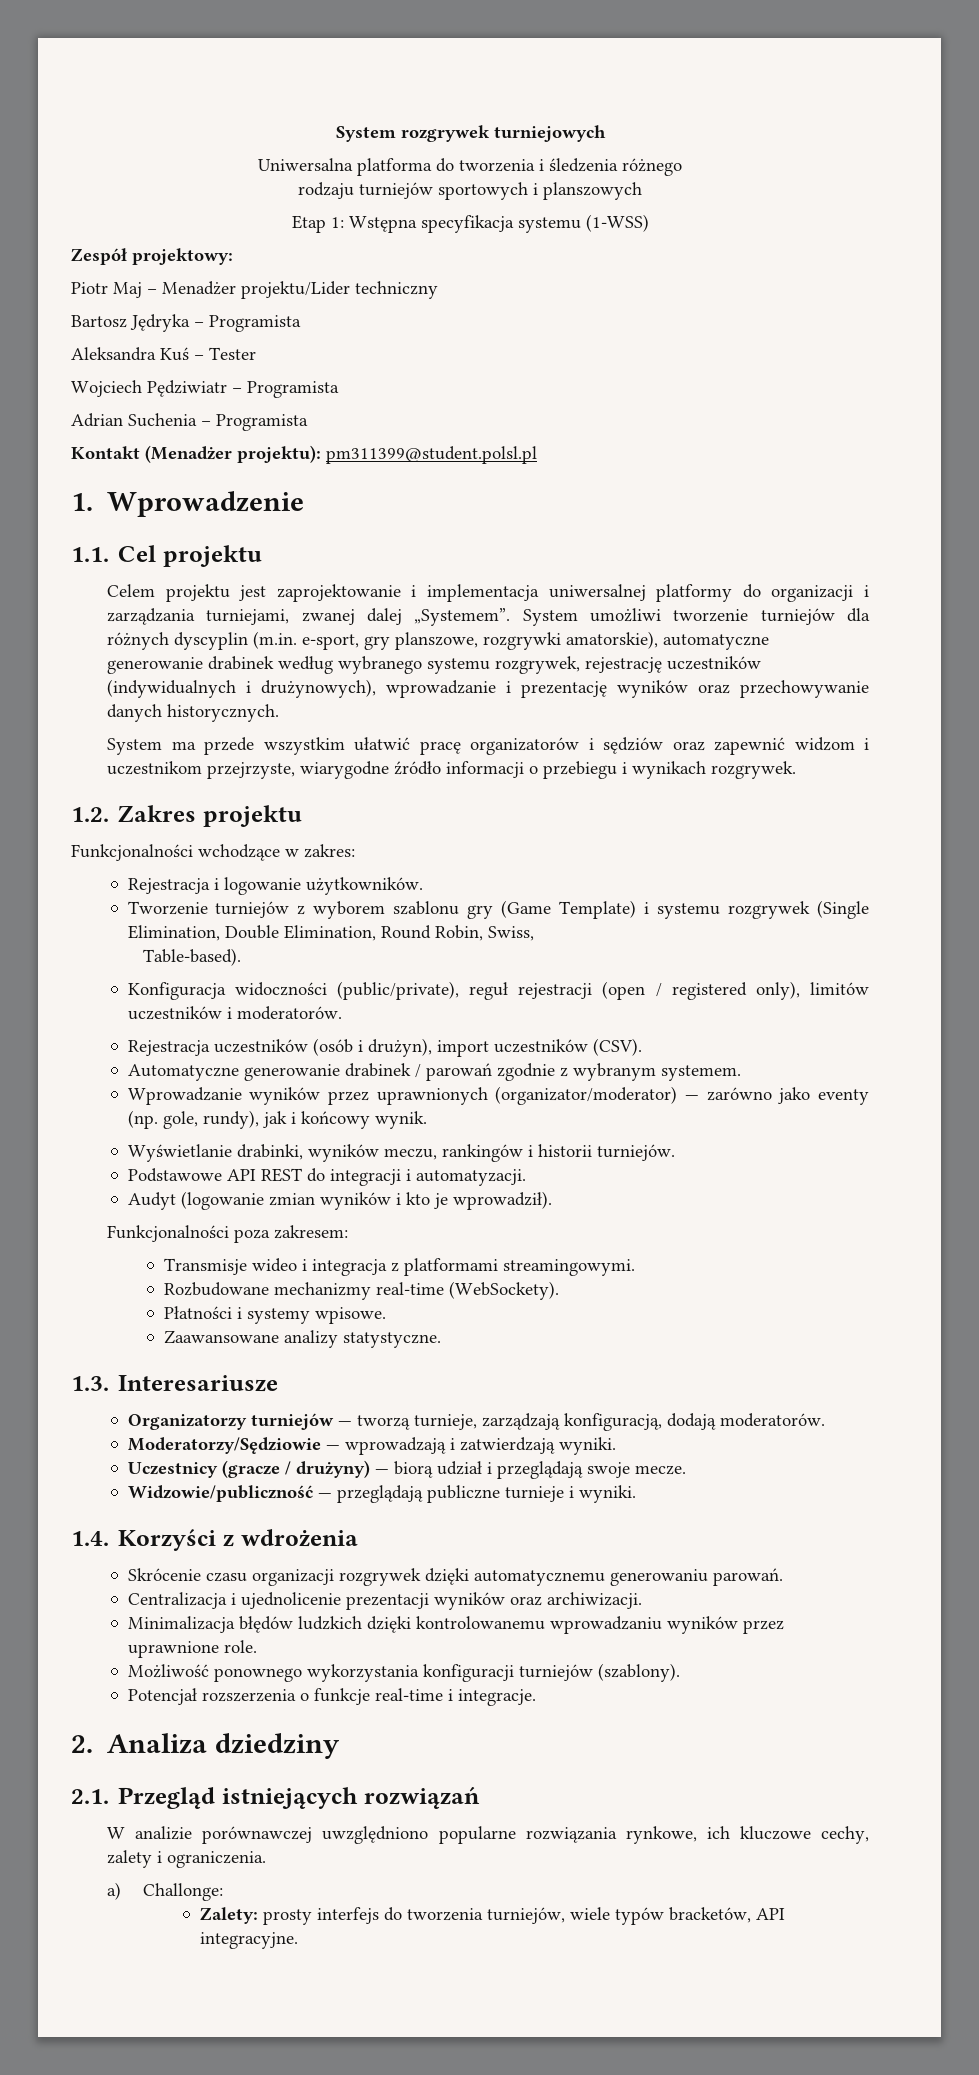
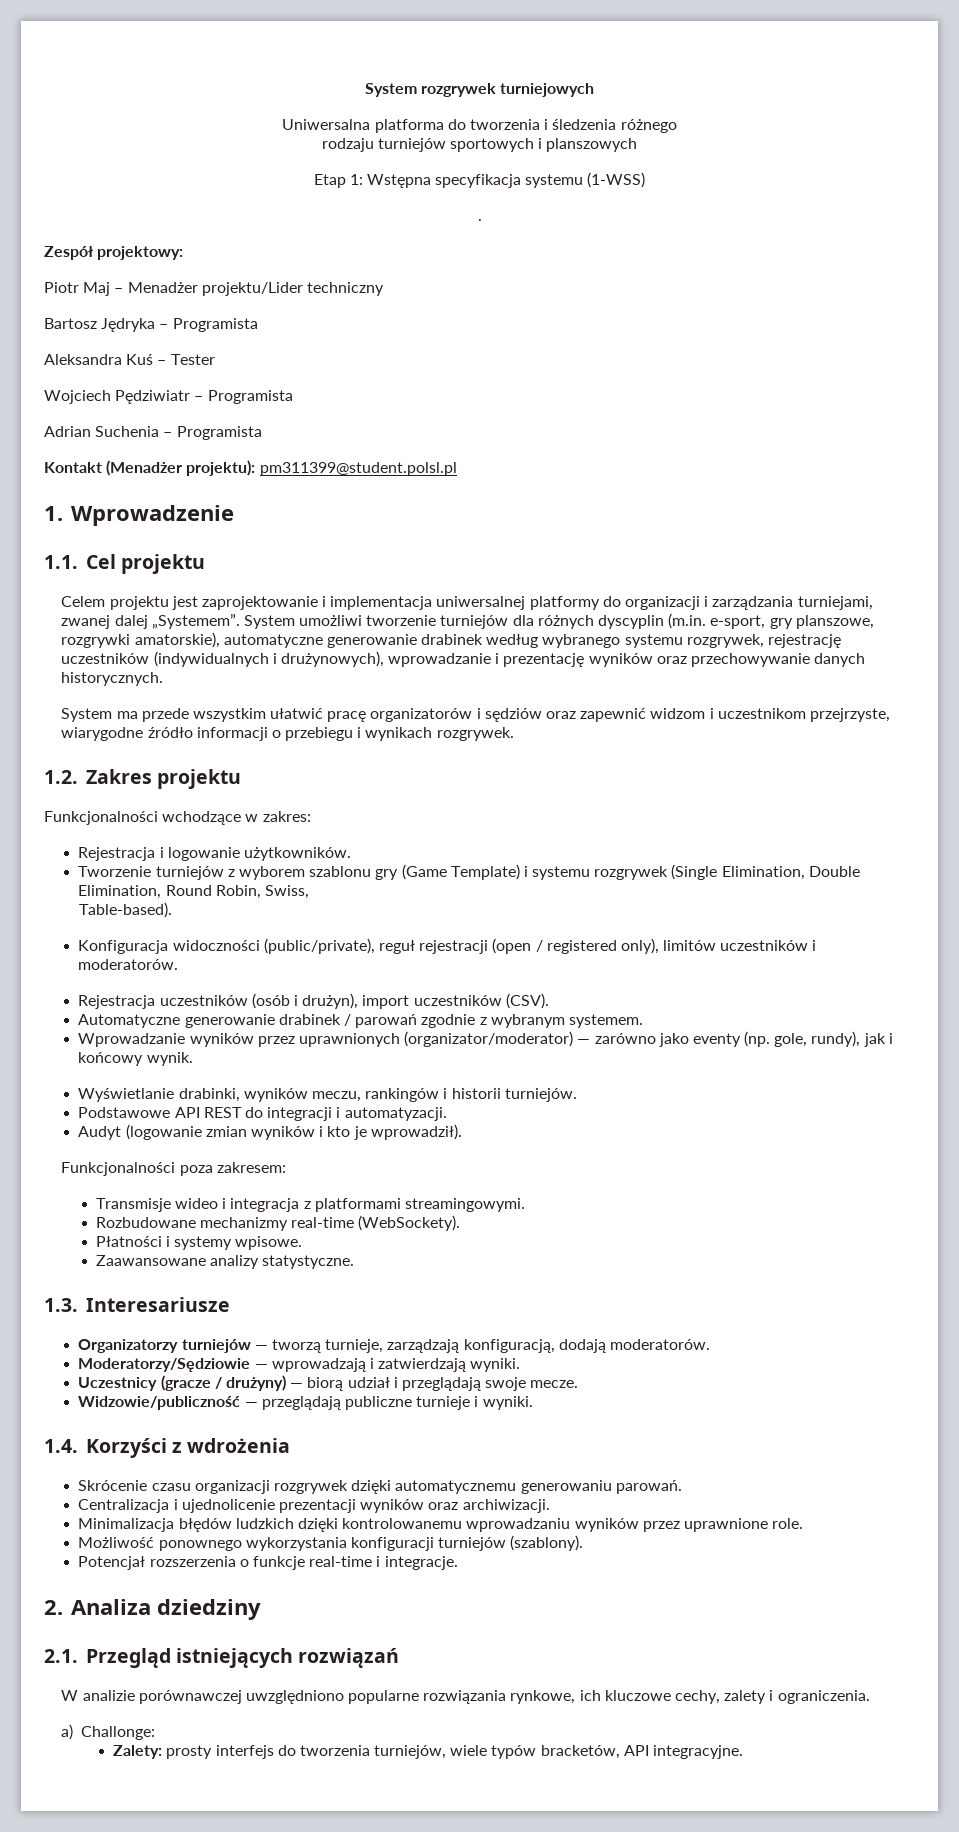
(649, 223) none -> [477,219,482,221] // .

